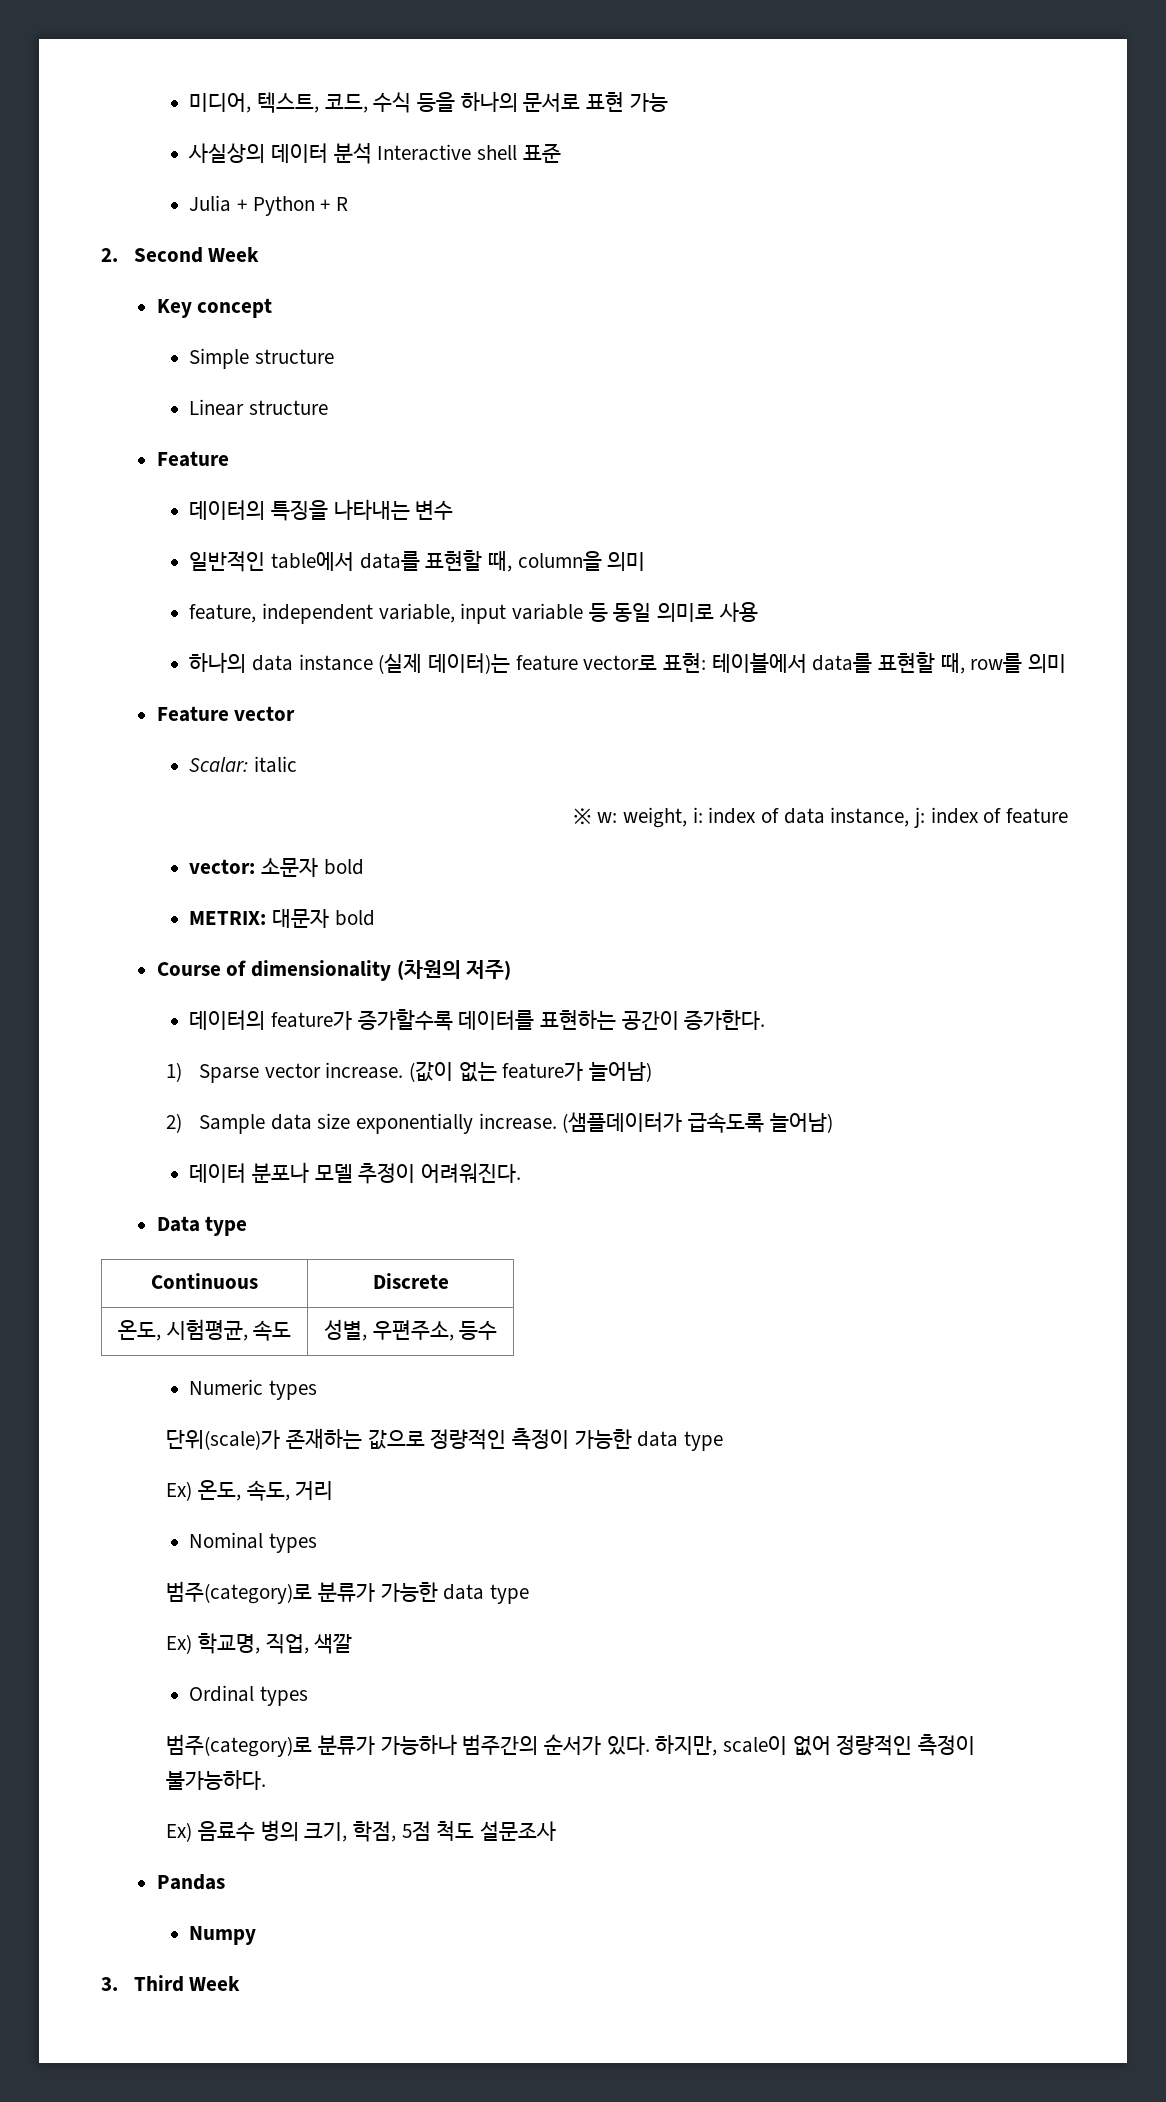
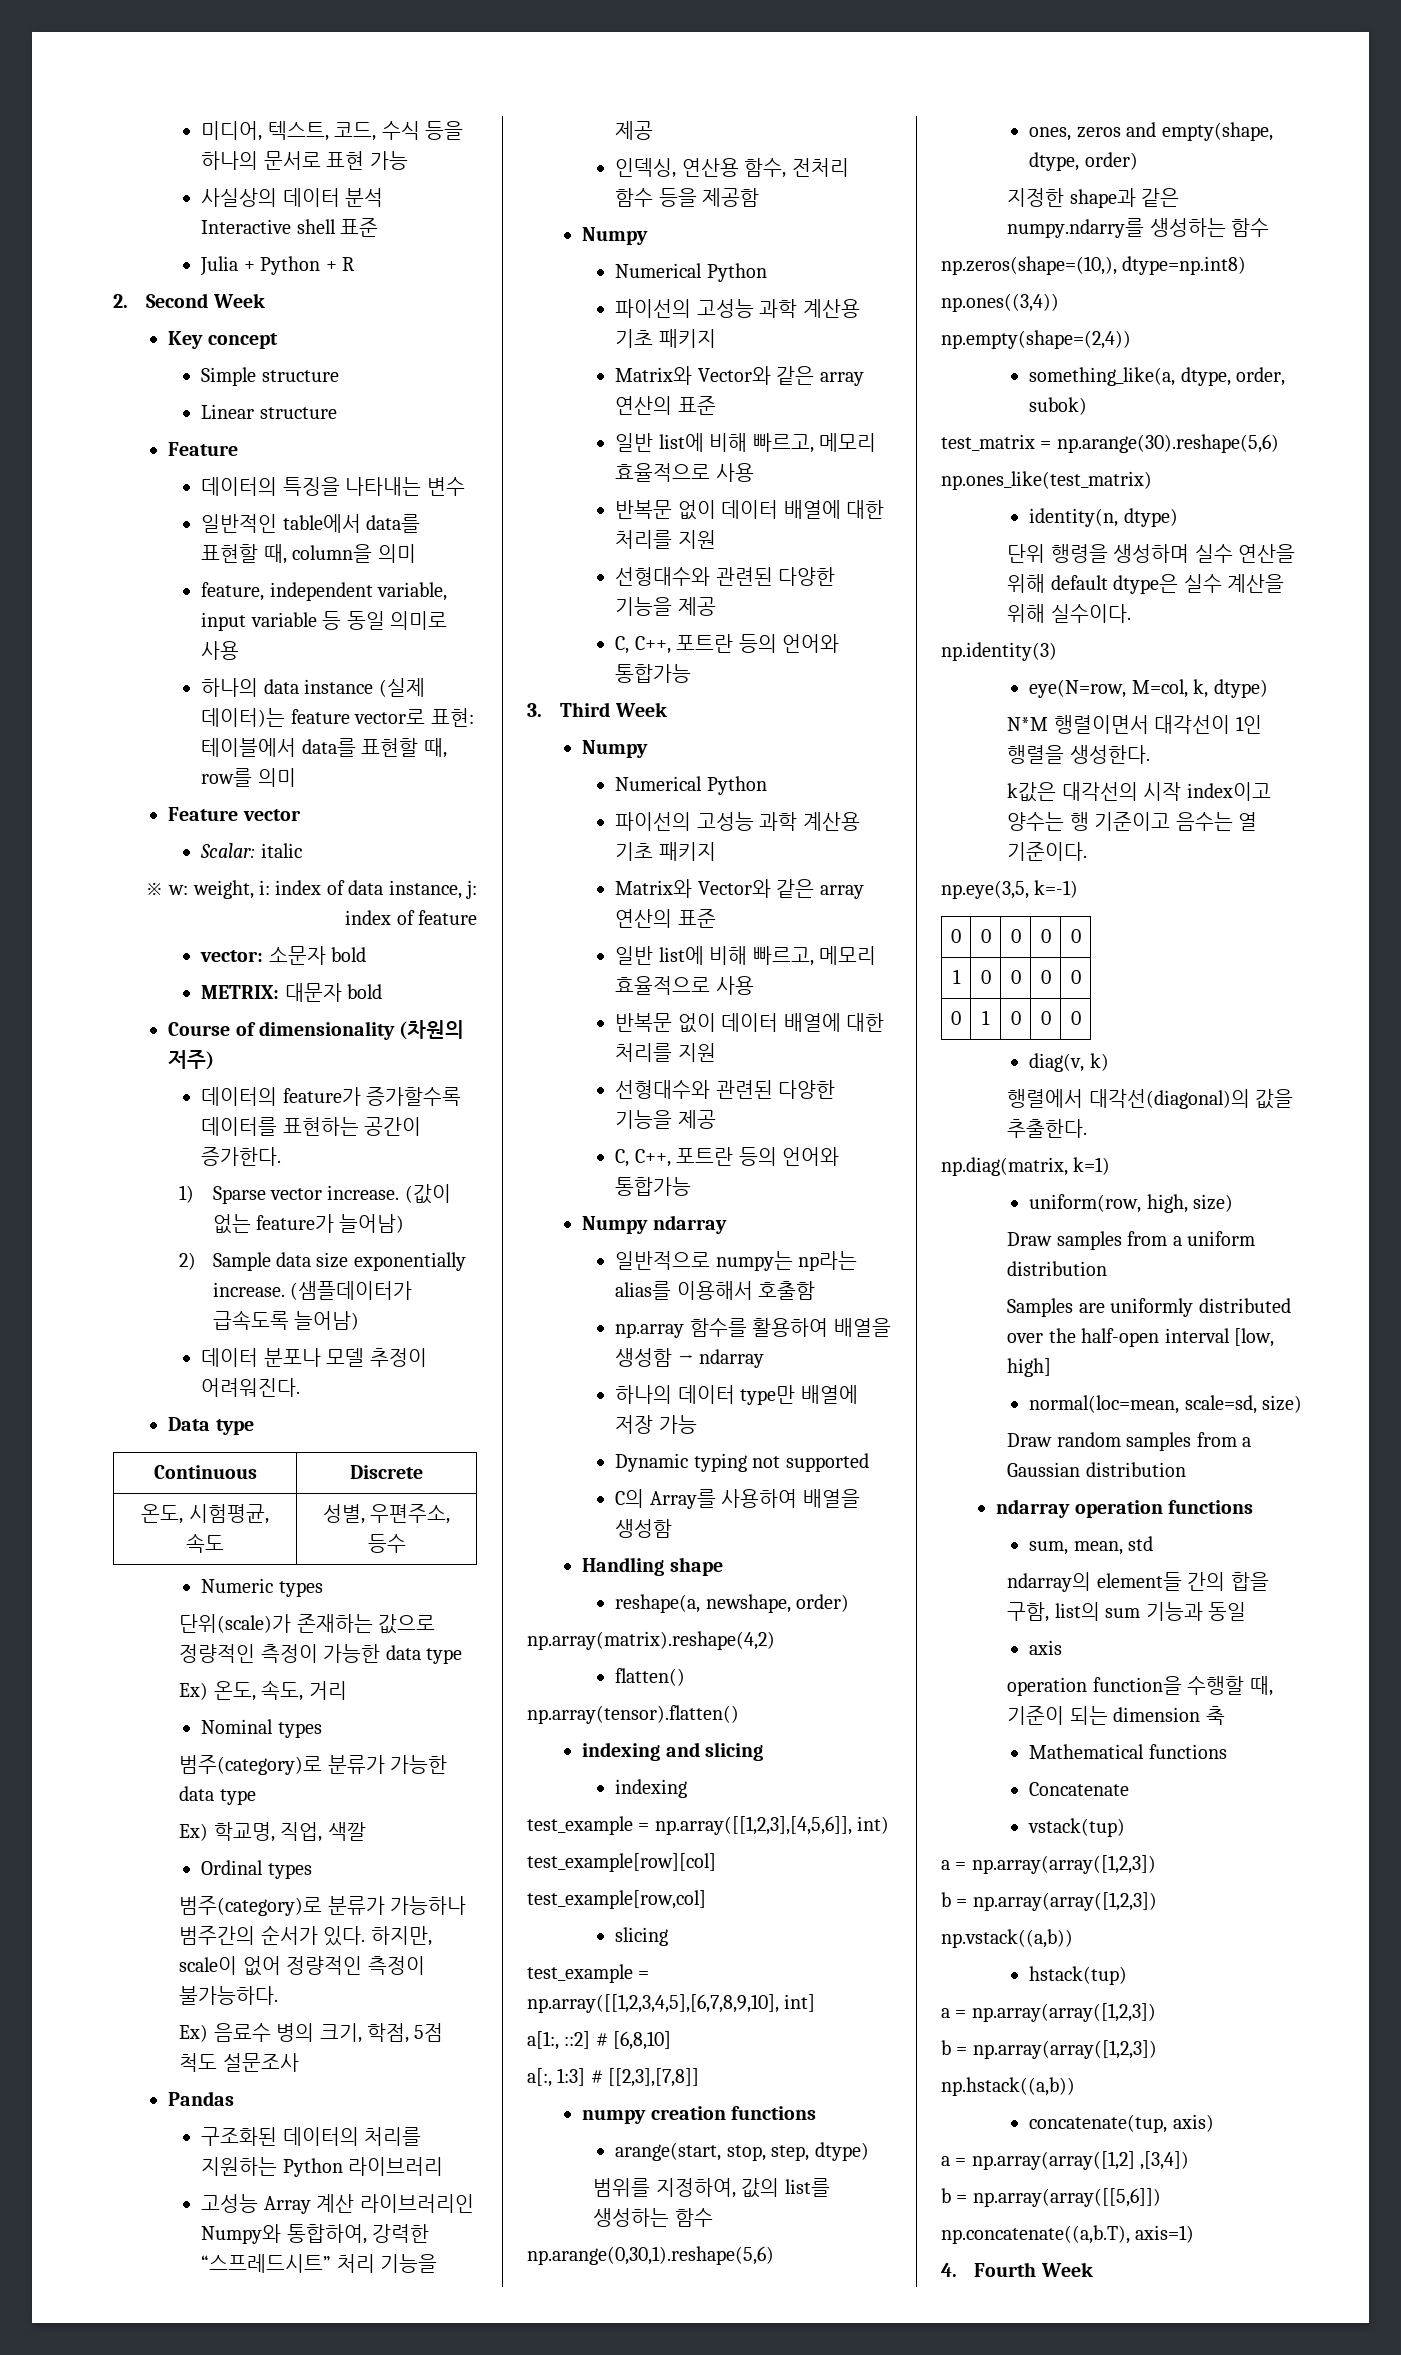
[189,1926,257,1945] [101,1975,184,1992] Numpy // 3. Third -> [201,2127,422,2146] [201,2157,444,2177] [201,2194,474,2214] [201,2224,430,2244] [201,2254,438,2273] [615,121,654,140] [615,158,849,178] [615,188,760,207] [582,227,649,245] [615,263,767,282] [615,299,860,318] [615,329,716,348] [615,366,864,386] [615,396,716,415] [615,433,877,453] [615,463,754,482] [615,500,885,520] [615,530,716,549] [615,567,836,586] [615,597,716,616] [615,634,840,654] [615,664,692,683] [527,702,667,717] [582,740,649,758] [615,776,767,795] [615,812,860,831] [615,842,716,861] [615,879,864,899] [615,909,716,928] [615,946,877,966] [615,976,754,995] [615,1013,885,1033] [615,1043,716,1062] [615,1080,836,1099] [615,1110,716,1129] [615,1147,840,1167] [615,1177,692,1196] [582,1215,727,1234] [615,1251,858,1271] [615,1281,816,1300] [615,1318,891,1338] [615,1348,765,1368] [615,1385,858,1405] [615,1415,697,1434] [615,1453,869,1472] [615,1489,860,1509] [615,1519,673,1538] [582,1557,723,1576] [615,1594,850,1613] [527,1631,775,1650] [615,1668,686,1686] [527,1705,739,1724] [582,1742,764,1761] [615,1779,688,1798] [527,1816,890,1835] [527,1853,716,1872] [527,1890,706,1909] [615,1927,669,1946] [527,1964,650,1983] [527,1994,816,2013] [527,2031,672,2050] [527,2068,700,2087] [582,2106,817,2124] [615,2142,869,2161] [593,2178,830,2198] [593,2208,713,2227] [527,2246,774,2265] [1029,122,1273,141] [1029,152,1138,171] [1007,188,1180,208] [1007,218,1270,238] [941,256,1247,275] [941,293,1059,312] [941,330,1131,349] [1029,367,1286,386] [1029,397,1088,415] [941,434,1279,453] [941,471,1152,490] [1029,508,1178,527] [1007,544,1296,563] [1007,574,1285,594] [1007,604,1131,623] [941,642,1057,661] [1029,679,1268,698] [1007,715,1262,734] [1007,745,1150,764] [1007,782,1271,802] [1007,812,1258,831] [1007,842,1088,861] [941,880,1079,899] [951,929,961,943] [980,929,991,943] [1010,929,1021,943] [1040,929,1051,943] [1070,929,1081,943] [952,969,961,984] [980,970,991,984] [1010,970,1021,984] [1040,970,1051,984] [1070,970,1081,984] [951,1011,961,1025] [982,1010,990,1025] [1010,1011,1021,1025] [1040,1011,1051,1025] [1070,1011,1081,1025] [1029,1053,1109,1072] [1007,1089,1294,1109] [1007,1119,1088,1138] [941,1157,1111,1176] [1029,1194,1234,1213] [1007,1231,1256,1250] [1007,1261,1108,1276] [1007,1298,1291,1317] [1007,1328,1275,1347] [1007,1358,1052,1377] [1029,1395,1303,1414] [1007,1432,1252,1451] [1007,1462,1186,1477] [996,1499,1254,1518] [1029,1536,1154,1555] [1007,1572,1269,1592] [1007,1602,1247,1622] [1029,1640,1063,1655] [1007,1676,1273,1696] [1007,1706,1225,1725] [1029,1744,1227,1759] [1029,1782,1130,1796] [1028,1818,1126,1837] [941,1855,1156,1874] [941,1892,1157,1911] [941,1929,1073,1948] [1029,1966,1128,1985] [941,2003,1156,2022] [941,2040,1157,2059] [941,2077,1075,2096] [1029,2114,1214,2133] [941,2151,1190,2170] [941,2188,1161,2207] [941,2225,1195,2244] [941,2262,1037,2277] 구조화된 데이터의 처리를 지원하는 Python 라이브러리 // 고성능 Array 계산 라이브러리인 Numpy와 통합하여, 강력한 “스프레드시트” 처리 기능을 제공 // 인덱싱, 연산용 함수, 전처리 함수 등을 제공함 // Numpy // Numerical Python // 파이선의 고성능 과학 계산용 기초 패키지 // Matrix와 Vector와 같은 array 연산의 표준 // 일반 list에 비해 빠르고, 메모리 효율적으로 사용 // 반복문 없이 데이터 배열에 대한 처리를 지원 // 선형대수와 관련된 다양한 기능을 제공 // C, C++, 포트란 등의 언어와 통합가능 // 3. Third Week // Numpy // Numerical Python // 파이선의 고성능 과학 계산용 기초 패키지 // Matrix와 Vector와 같은 array 연산의 표준 // 일반 list에 비해 빠르고, 메모리 효율적으로 사용 // 반복문 없이 데이터 배열에 대한 처리를 지원 // 선형대수와 관련된 다양한 기능을 제공 // C, C++, 포트란 등의 언어와 통합가능 // Numpy ndarray // 일반적으로 numpy는 np라는 alias를 이용해서 호출함 // np.array 함수를 활용하여 배열을 생성함 → ndarray // 하나의 데이터 type만 배열에 저장 가능 // Dynamic typing not supported // C의 Array를 사용하여 배열을 생성함 // Handling shape // reshape(a, newshape, order) // np.array(matrix).reshape(4,2) // flatten() // np.array(tensor).flatten() // indexing and slicing // indexing // test_example = np.array([[1,2,3],[4,5,6]], int) // test_example[row][col] // test_example[row,col] // slicing // test_example = np.array([[1,2,3,4,5],[6,7,8,9,10], int] // a[1:, ::2] # [6,8,10] // a[:, 1:3] # [[2,3],[7,8]] // numpy creation functions // arange(start, stop, step, dtype) // 범위를 지정하여, 값의 list를 생성하는 함수 // np.arange(0,30,1).reshape(5,6) // ones, zeros and empty(shape, dtype, order) // 지정한 shape과 같은 numpy.ndarry를 생성하는 함수 // np.zeros(shape=(10,), dtype=np.int8) // np.ones((3,4)) // np.empty(shape=(2,4)) // something_like(a, dtype, order, subok) // test_matrix = np.arange(30).reshape(5,6) // np.ones_like(test_matrix) // identity(n, dtype) // 단위 행령을 생성하며 실수 연산을 위해 default dtype은 실수 계산을 위해 실수이다. // np.identity(3) // eye(N=row, M=col, k, dtype) // N*M 행렬이면서 대각선이 1인 행렬을 생성한다. // k값은 대각선의 시작 index이고 양수는 행 기준이고 음수는 열 기준이다. // np.eye(3,5, k=-1) // 0 | 0 | 0 | 0 | 0 // 1 | 0 | 0 | 0 | 0 // 0 | 1 | 0 | 0 | 0 // diag(v, k) // 행렬에서 대각선(diagonal)의 값을 추출한다. // np.diag(matrix, k=1) // uniform(row, high, size) // Draw samples from a uniform distribution // Samples are uniformly distributed over the half-open interval [low, high] // normal(loc=mean, scale=sd, size) // Draw random samples from a Gaussian distribution // ndarray operation functions // sum, mean, std // ndarray의 element들 간의 합을 구함, list의 sum 기능과 동일 // axis // operation function을 수행할 때, 기준이 되는 dimension 축 // Mathematical functions // Concatenate // vstack(tup) // a = np.array(array([1,2,3]) // b = np.array(array([1,2,3]) // np.vstack((a,b)) // hstack(tup) // a = np.array(array([1,2,3]) // b = np.array(array([1,2,3]) // np.hstack((a,b)) // concatenate(tup, axis) // a = np.array(array([1,2] ,[3,4]) // b = np.array(array([[5,6]]) // np.concatenate((a,b.T), axis=1) // 4. Fourth

